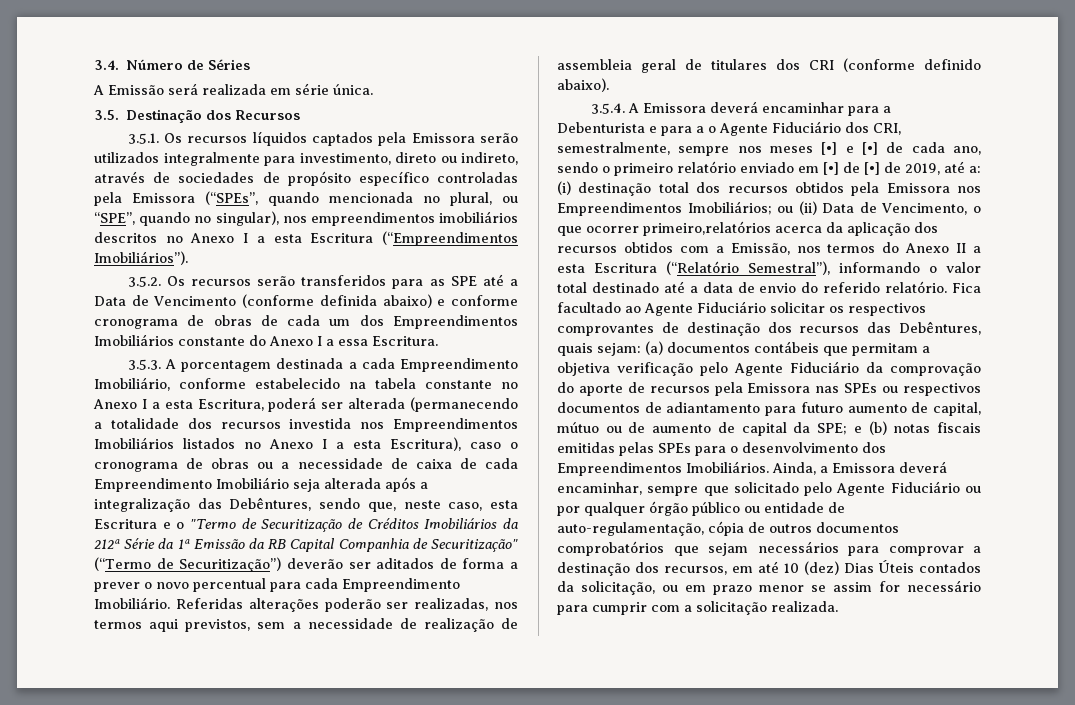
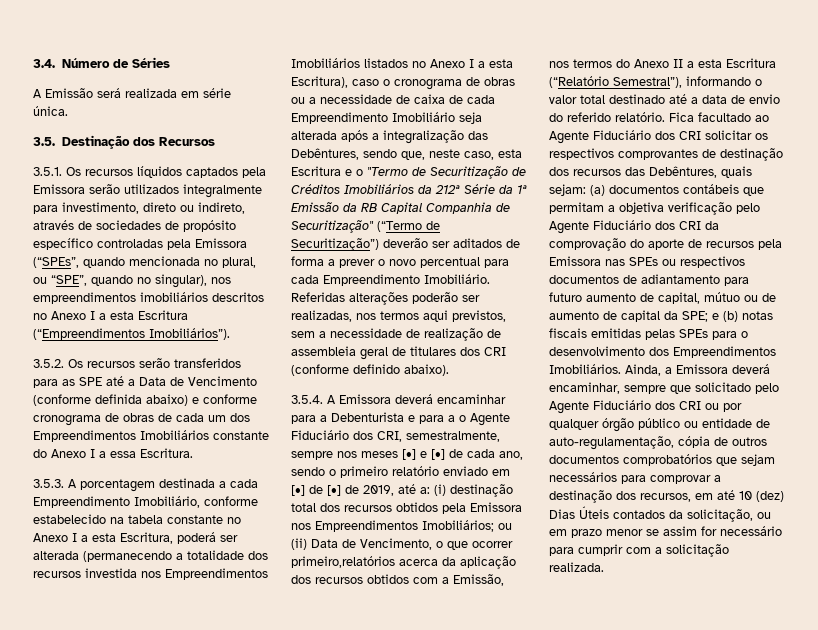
(766, 307) none -> [655,131,701,140] dos CRI
(859, 367) none -> [655,221,701,230] dos CRI
(960, 487) none -> [655,401,701,410] dos CRI

